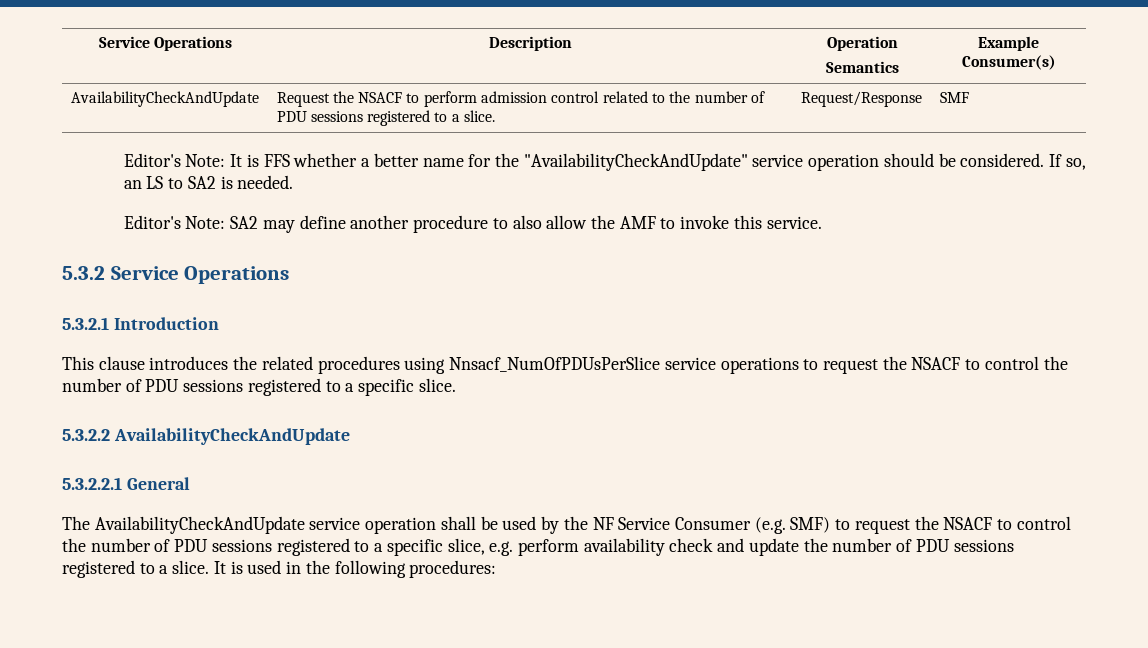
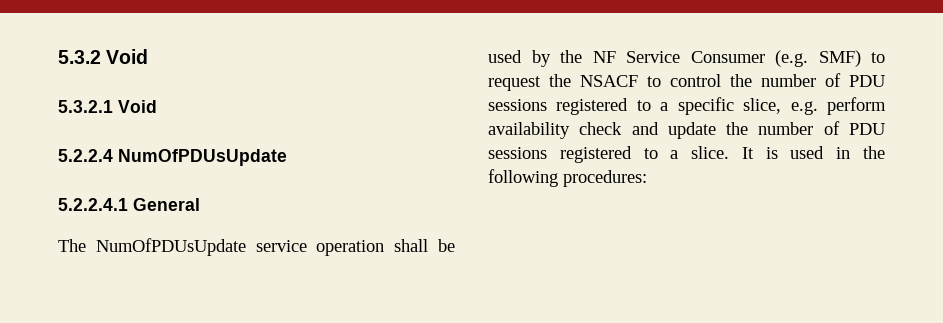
[98,36,233,51] [489,36,572,51] [826,36,898,51] [825,61,899,73] [978,36,1039,51] [961,55,1056,70] [70,91,259,107] [276,91,766,107] [276,110,496,126] [800,91,922,107] [939,92,969,103] [123,153,1086,171] [123,175,294,189] [123,215,822,233] [62,266,290,284] [62,317,219,330] [62,356,1068,374] [62,378,456,396] [62,428,350,445] [62,477,122,490] Service Operations | Description | Operation // Semantics | Example Consumer(s) // AvailabilityCheckAndUpdate | Request the NSACF to perform admission control related to the number of PDU sessions registered to a slice. | Request/Response | SMF // Editor's Note: It is FFS whether a better name for the "AvailabilityCheckAndUpdate" service operation should be considered. If so, an LS to SA2 is needed. // Editor's Note: SA2 may define another procedure to also allow the AMF to invoke this service. // 5.3.2 Service Operations // 5.3.2.1 Introduction // This clause introduces the related procedures using Nnsacf_NumOfPDUsPerSlice service operations to request the NSACF to control the number of PDU sessions registered to a specific slice. // 5.3.2.2 AvailabilityCheckAndUpdate // 5.3.2.2.1 -> [58,49,149,64] [58,100,157,113] [58,149,287,166] [58,198,128,211] 5.3.2 Void // 5.3.2.1 Void // 5.2.2.4 NumOfPDUsUpdate // 5.2.2.4.1
[94,516,305,534] AvailabilityCheckAndUpdate -> [95,238,246,256] NumOfPDUsUpdate

